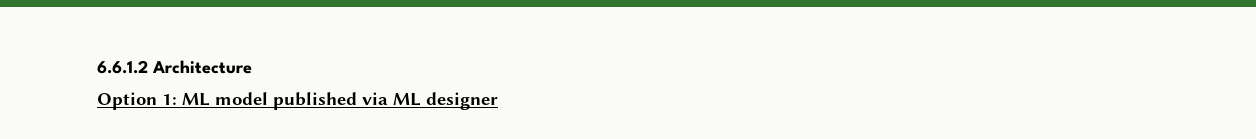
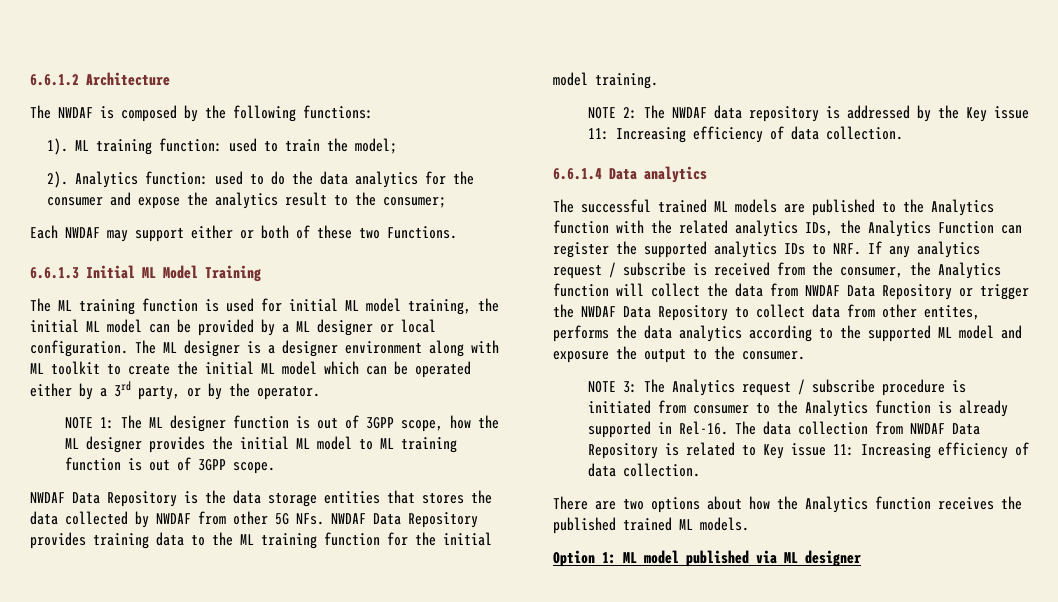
(252, 67) none -> [30,105,373,122] [47,138,398,155] [47,171,475,188] [47,192,447,209] [30,225,457,242] [30,265,261,282] [30,298,499,315] [30,319,436,336] [30,340,499,357] [30,361,471,378] [30,381,320,400] [64,415,499,432] [64,436,457,453] [64,457,275,474] [30,490,492,507] [30,511,478,528] [30,532,492,549] [553,72,658,89] [587,105,1029,122] [587,126,903,143] [553,166,707,183] [553,199,994,216] [553,220,1022,237] [553,241,980,258] [553,262,1001,279] [553,283,1029,300] [553,304,980,321] [553,325,1022,342] [553,346,805,363] [587,379,966,396] [587,400,1008,417] [587,421,980,438] [587,442,1029,459] [587,463,700,477] [553,496,1022,513] [553,517,749,534] // The NWDAF is composed by the following functions: // 1). ML training function: used to train the model; // 2). Analytics function: used to do the data analytics for the consumer and expose the analytics result to the consumer; // Each NWDAF may support either or both of these two Functions. // 6.6.1.3 Initial ML Model Training // The ML training function is used for initial ML model training, the initial ML model can be provided by a ML designer or local configuration. The ML designer is a designer environment along with ML toolkit to create the initial ML model which can be operated either by a 3rd party, or by the operator. // NOTE 1: The ML designer function is out of 3GPP scope, how the ML designer provides the initial ML model to ML training function is out of 3GPP scope. // NWDAF Data Repository is the data storage entities that stores the data collected by NWDAF from other 5G NFs. NWDAF Data Repository provides training data to the ML training function for the initial model training. // NOTE 2: The NWDAF data repository is addressed by the Key issue 11: Increasing efficiency of data collection. // 6.6.1.4 Data analytics // The successful trained ML models are published to the Analytics function with the related analytics IDs, the Analytics Function can register the supported analytics IDs to NRF. If any analytics request / subscribe is received from the consumer, the Analytics function will collect the data from NWDAF Data Repository or trigger the NWDAF Data Repository to collect data from other entites, performs the data analytics according to the supported ML model and exposure the output to the consumer. // NOTE 3: The Analytics request / subscribe procedure is initiated from consumer to the Analytics function is already supported in Rel-16. The data collection from NWDAF Data Repository is related to Key issue 11: Increasing efficiency of data collection. // There are two options about how the Analytics function receives the published trained ML models.

